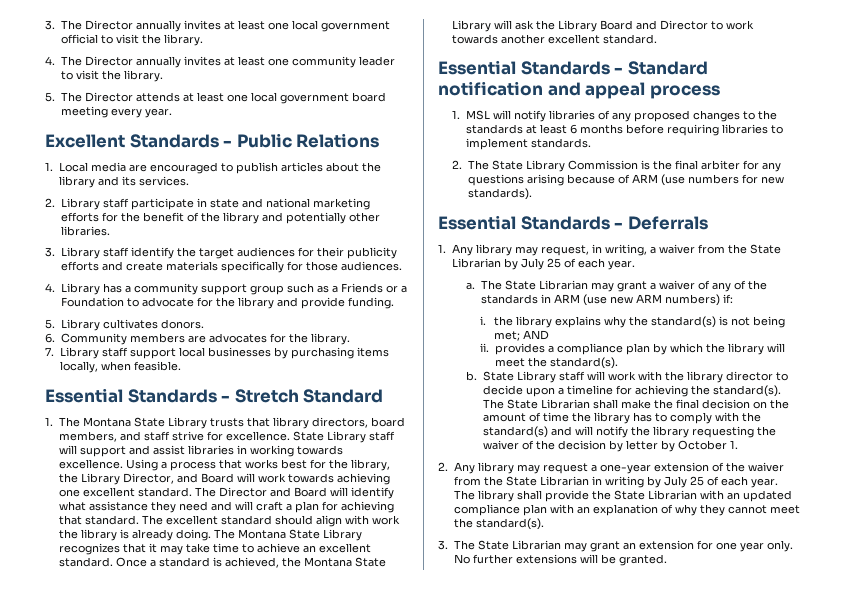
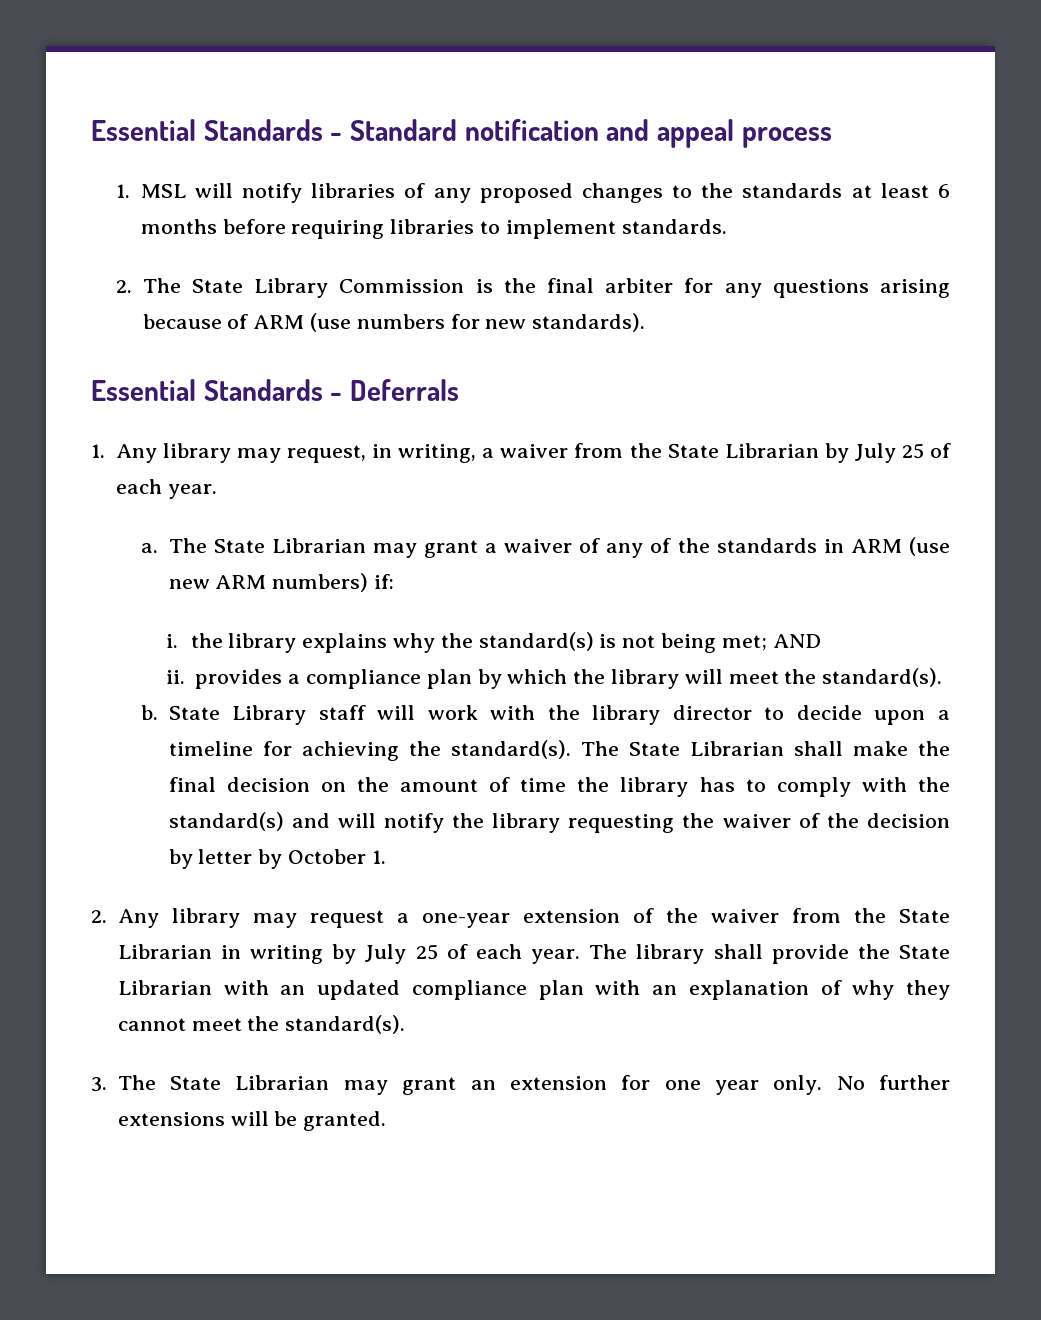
[45,20,390,32] [60,34,203,46] [45,56,395,68] [60,70,163,82] [45,92,386,104] [60,106,172,118] [45,133,380,148] [45,162,382,174] [59,176,190,188] [45,198,370,210] [60,212,380,224] [60,226,110,236] [45,247,397,259] [60,261,402,273] [45,283,407,295] [60,297,394,309] [45,319,204,331] [45,333,350,345] [45,347,389,359] [59,361,181,373] [45,388,384,403] [45,417,406,429] [59,431,396,443] [59,445,344,457] [59,459,391,471] [59,473,391,485] [59,487,395,499] [59,501,395,513] [59,515,401,527] [59,529,363,541] [59,543,372,555] [59,557,387,568] [452,20,755,32] [452,34,658,44] 3. The Director annually invites at least one local government official to visit the library. // 4. The Director annually invites at least one community leader to visit the library. // 5. The Director attends at least one local government board meeting every year. // Excellent Standards - Public Relations // 1. Local media are encouraged to publish articles about the library and its services. // 2. Library staff participate in state and national marketing efforts for the benefit of the library and potentially other libraries. // 3. Library staff identify the target audiences for their publicity efforts and create materials specifically for those audiences. // 4. Library has a community support group such as a Friends or a Foundation to advocate for the library and provide funding. // 5. Library cultivates donors. // 6. Community members are advocates for the library. // 7. Library staff support local businesses by purchasing items locally, when feasible. // Essential Standards - Stretch Standard // 1. The Montana State Library trusts that library directors, board members, and staff strive for excellence. State Library staff will support and assist libraries in working towards excellence. Using a process that works best for the library, the Library Director, and Board will work towards achieving one excellent standard. The Director and Board will identify what assistance they need and will craft a plan for achieving that standard. The excellent standard should align with work the library is already doing. The Montana State Library recognizes that it may take time to achieve an excellent standard. Once a standard is achieved, the Montana State Library will ask the Library Board and Director to work towards another excellent standard. // -> (91, 130) none

